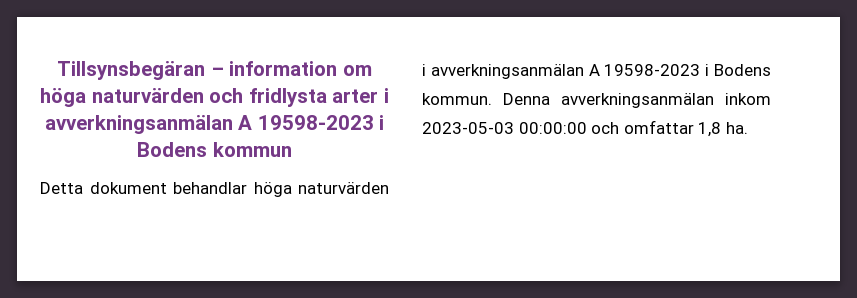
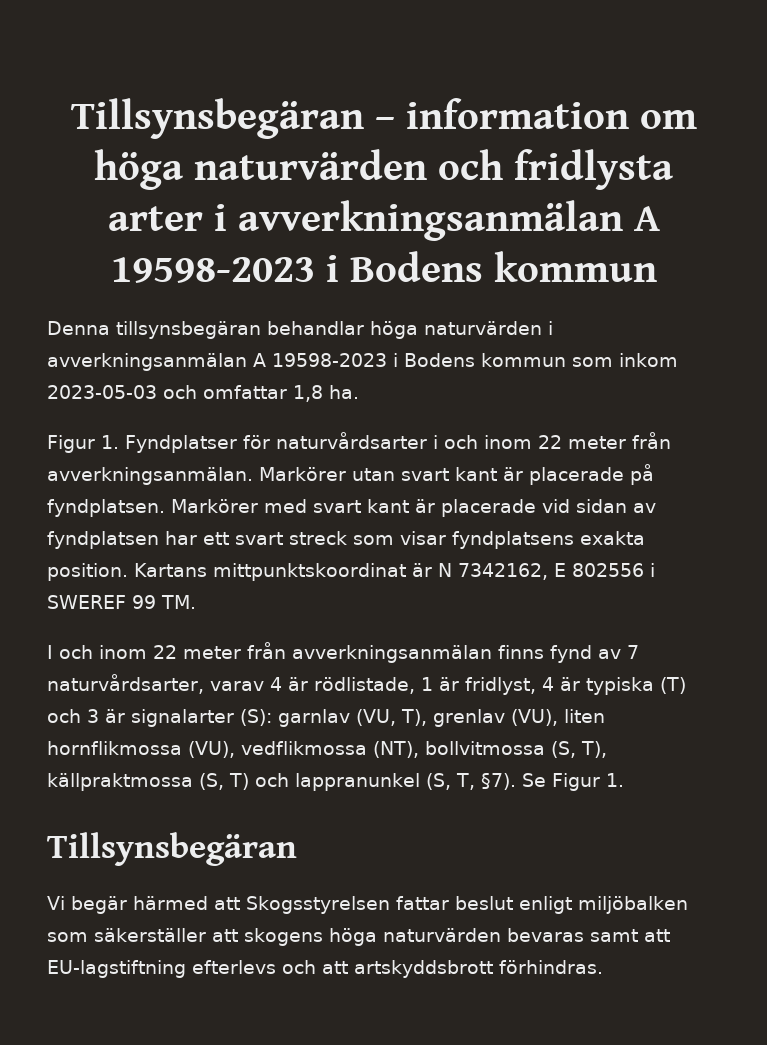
[40,182,167,194] Detta dokument -> [47,321,261,339] Denna tillsynsbegäran
[422,93,714,108] kommun. Denna avverkningsanmälan -> [481,353,613,367] kommun som
[518,122,587,134] 00:00:00 -> (157, 392) none
(748, 128) none -> [47,432,671,453] [47,464,654,485] [47,499,656,517] [47,531,645,549] [47,563,655,581] [47,595,196,609] [47,642,639,663] [47,674,686,695] [47,709,605,727] [47,741,607,758] [47,773,624,791] [47,832,297,866] [47,896,688,914] [47,928,670,946] [47,960,603,978] // Figur 1. Fyndplatser för naturvårdsarter i och inom 22 meter från avverkningsanmälan. Markörer utan svart kant är placerade på fyndplatsen. Markörer med svart kant är placerade vid sidan av fyndplatsen har ett svart streck som visar fyndplatsens exakta position. Kartans mittpunktskoordinat är N 7342162, E 802556 i SWEREF 99 TM. // I och inom 22 meter från avverkningsanmälan finns fynd av 7 naturvårdsarter, varav 4 är rödlistade, 1 är fridlyst, 4 är typiska (T) och 3 är signalarter (S): garnlav (VU, T), grenlav (VU), liten hornflikmossa (VU), vedflikmossa (NT), bollvitmossa (S, T), källpraktmossa (S, T) och lappranunkel (S, T, §7). Se Figur 1. // Tillsynsbegäran // Vi begär härmed att Skogsstyrelsen fattar beslut enligt miljöbalken som säkerställer att skogens höga naturvärden bevaras samt att EU-lagstiftning efterlevs och att artskyddsbrott förhindras.

